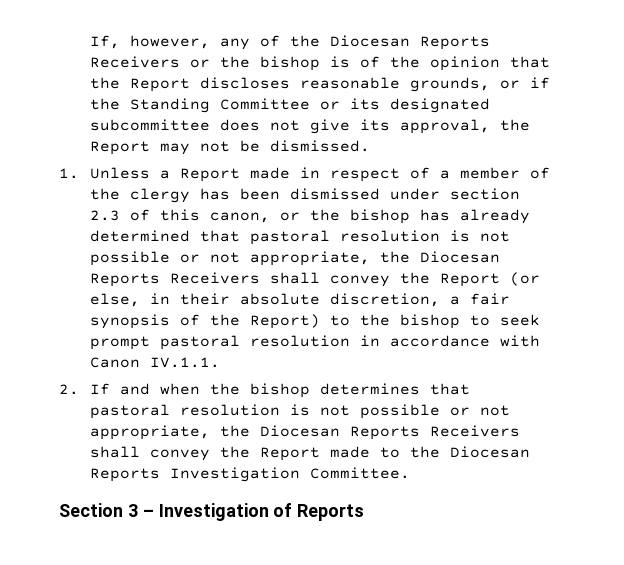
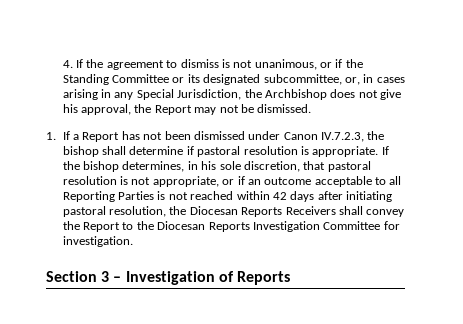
[89,35,490,50] [89,56,550,71] [89,77,490,92] If, however, any of the Diocesan Reports Receivers or the bishop is of the opinion that the Report discloses reasonable grounds, -> [62,59,317,70] 4. If the agreement to dismiss is not unanimous,
[89,119,210,131] subcommittee -> [263,74,405,85] [62,89,327,100] subcommittee, or, in cases arising in any Special Jurisdiction, the Archbishop
[359,119,390,131] its -> [62,104,78,113] his
[89,167,150,179] Unless -> [62,131,70,140] If
[249,167,550,182] [89,188,520,203] [89,209,530,224] [89,230,510,245] [89,251,500,266] [89,272,540,287] [89,293,510,307] [89,314,540,329] [89,335,540,350] [89,357,220,368] [59,383,470,398] [89,404,510,419] [89,425,520,440] [89,446,370,461] made in respect of a member of the clergy has been dismissed under section 2.3 of this canon, or the bishop has already determined that pastoral resolution is not possible or not appropriate, the Diocesan Reports Receivers shall convey the Report (or else, in their absolute discretion, a fair synopsis of the Report) to the bishop to seek prompt pastoral resolution in accordance with Canon IV.1.1. // 2. If and when the bishop determines that pastoral resolution is not possible or not appropriate, the Diocesan Reports Receivers shall convey the Report made -> [121,131,385,142] [62,146,389,157] [62,161,371,172] [62,176,402,187] [62,191,393,202] [62,206,405,217] [62,221,121,232] has not been dismissed under Canon IV.7.2.3, the bishop shall determine if pastoral resolution is appropriate. If the bishop determines, in his sole discretion, that pastoral resolution is not appropriate, or if an outcome acceptable to all Reporting Parties is not reached within 42 days after initiating pastoral resolution, the Diocesan Reports Receivers shall convey the Report
[309,467,410,479] Committee. -> [323,221,400,230] [62,236,133,247] Committee for investigation.

